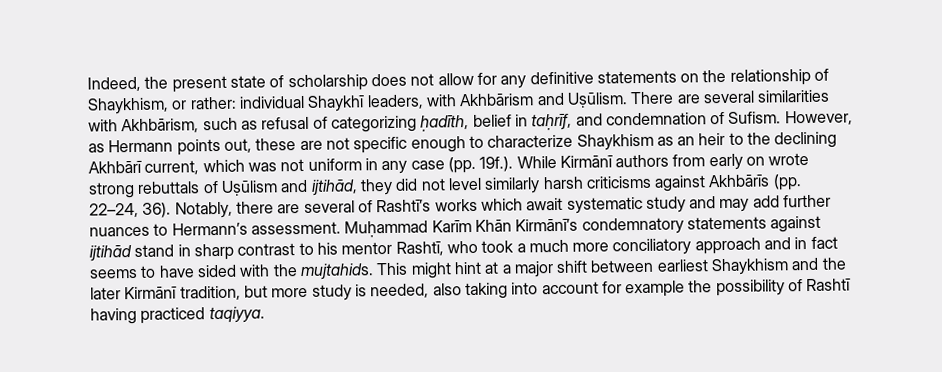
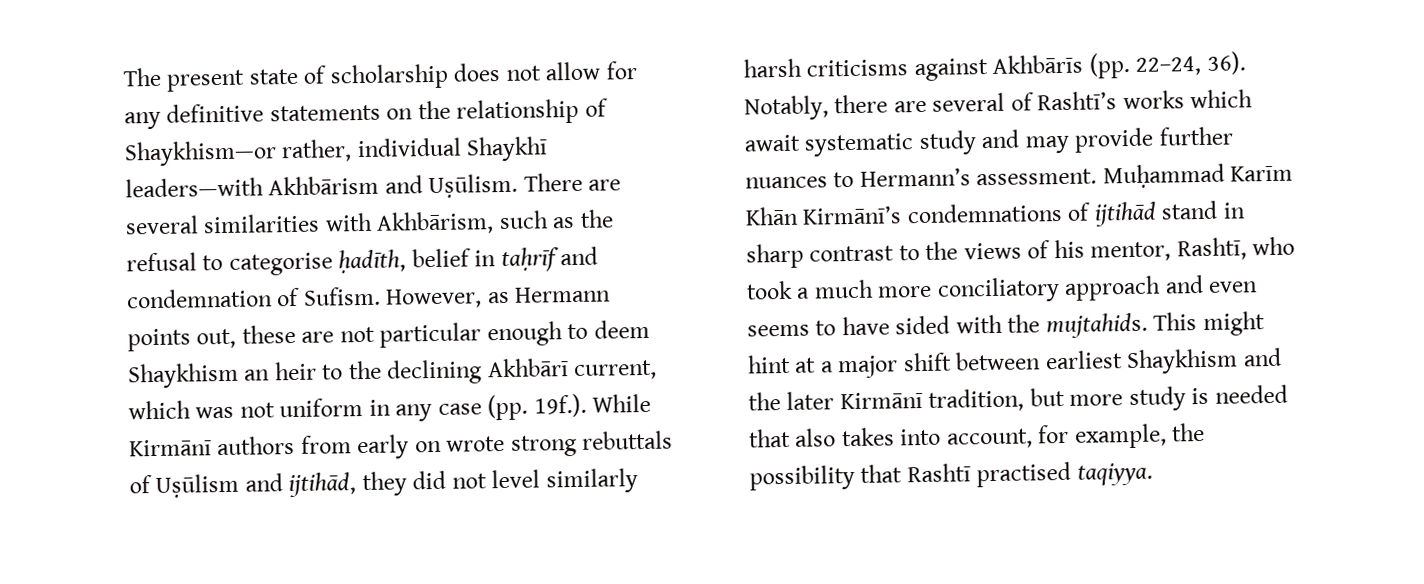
[87,76,169,92] Indeed, the -> [123,67,161,87] The
[87,94,457,115] Shaykhism, or rather: individual Shaykhī leaders, with -> [124,136,549,167] [125,177,264,198] Shaykhism—or rather, individual Shaykhī leaders—with
[261,115,417,133] refusal of categorizing -> [579,209,614,228] [126,252,333,276] the refusal to categorise
[531,113,573,131] taḥrīf, -> [500,247,560,273] taḥrīf
[353,136,408,154] specific -> [379,322,482,348] particular
[487,133,674,151] characterize Shaykhism as -> [593,319,650,339] [127,362,239,389] deem Shaykhism
[752,195,780,208] add -> [1074,127,1155,153] provide
[581,215,822,235] condemnatory statements against -> [906,202,1092,224] condemnations of
[316,241,393,255] his mentor -> [925,239,1172,262] the views of his mentor,
[794,236,838,250] in fact -> [1208,281,1259,293] even
[370,278,852,300] [90,307,206,325] needed, also taking into account for example the possibility of Rashtī having practiced -> [1214,384,1288,404] [748,422,1206,449] [749,461,1072,491] needed that also takes into account, for example, the possibility that Rashtī practised

